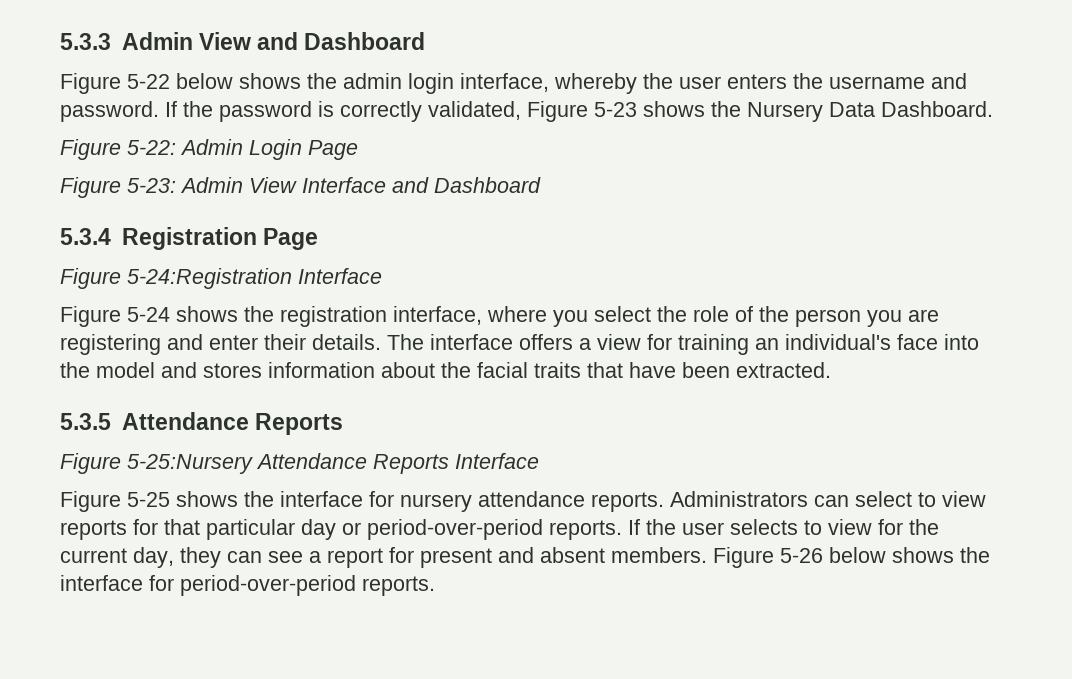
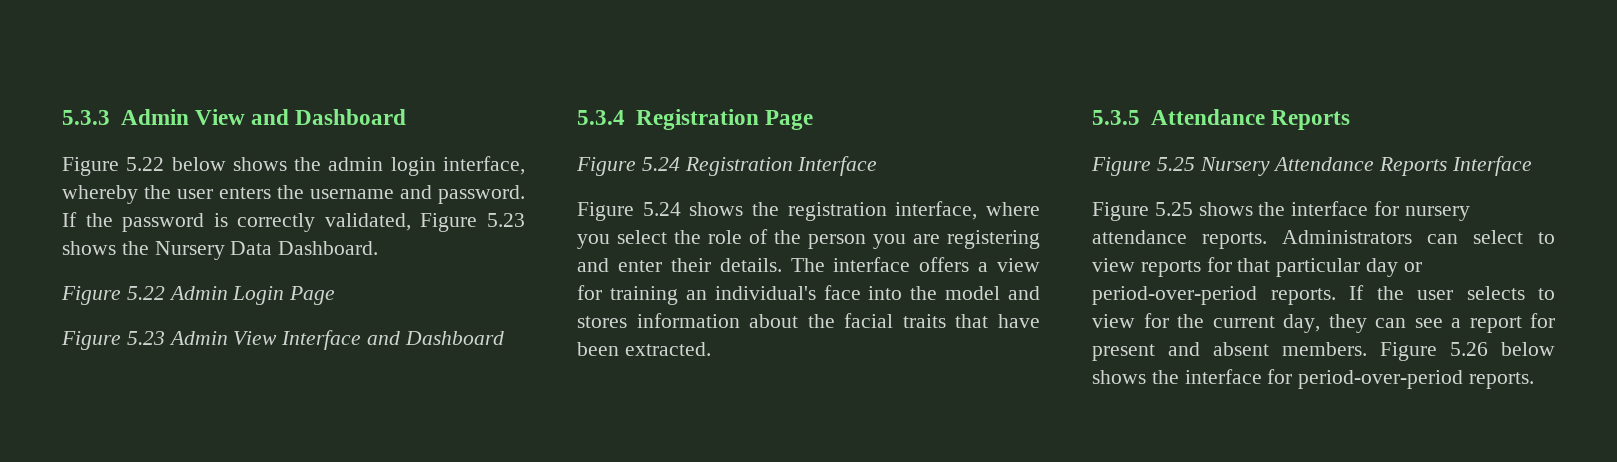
[127,74,170,89] 5-22 -> [126,157,165,171] 5.22
[594,102,637,117] 5-23 -> [487,213,525,227] 5.23
[127,140,176,155] 5-22: -> [126,286,165,300] 5.22
[127,178,176,193] 5-23: -> [126,331,165,345] 5.23
[127,268,382,289] [60,306,170,327] 5-24:Registration Interface // Figure 5-24 -> [641,156,878,176] [577,202,681,221] 5.24 Registration Interface // Figure 5.24
[127,454,253,474] 5-25:Nursery -> [1156,157,1270,176] 5.25 Nursery
[127,492,170,507] 5-25 -> [1154,202,1193,216] 5.25
[780,548,823,563] 5-26 -> [1450,342,1488,356] 5.26

